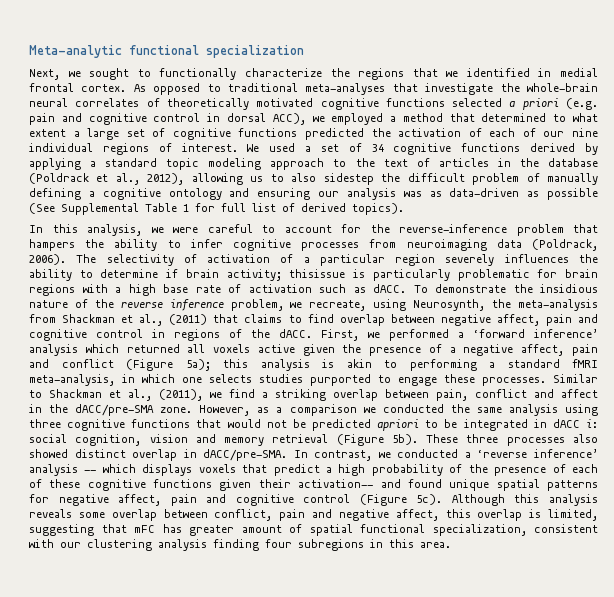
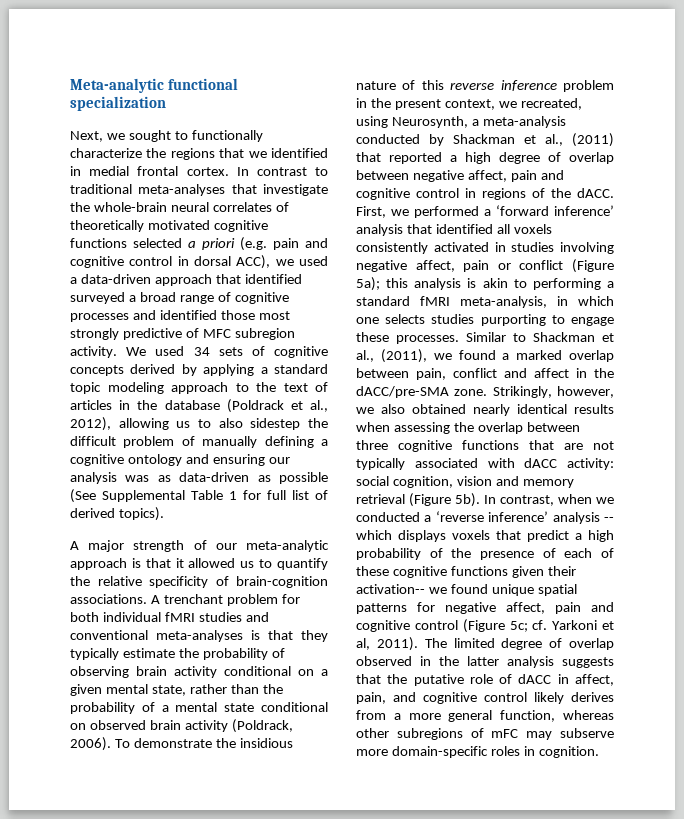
[133,83,201,95] As opposed -> [236,167,307,176] In contrast
[331,113,598,125] [29,128,598,140] [29,143,521,155] employed a method that determined to what extent a large set of cognitive functions predicted the activation of each of our nine individual regions of interest. We used a set of 34 cognitive functions -> [299,256,328,266] [70,274,302,286] [70,292,289,304] [70,310,290,322] [70,328,295,340] [70,346,328,358] [70,365,124,376] used a data-driven approach that identified surveyed a broad range of cognitive processes and identified those most strongly predictive of MFC subregion activity. We used 34 sets of cognitive concepts
[29,224,598,236] [29,239,598,251] [29,254,598,266] [29,269,598,281] [29,284,406,296] In this analysis, we were careful to account for the reverse-inference problem that hampers the ability to infer cognitive processes from neuroimaging data (Poldrack, 2006). The selectivity of activation of a particular region severely influences the ability to determine if brain activity; thisissue is particularly problematic for brain regions with a high base rate of activation such as dACC. -> [70,540,329,552] [70,558,328,570] [70,576,328,588] [70,594,300,606] [70,612,269,622] [70,630,328,642] [70,648,285,660] [70,666,328,678] [70,684,283,696] [70,702,328,714] [70,719,293,733] [70,737,111,751] A major strength of our meta-analytic approach is that it allowed us to quantify the relative specificity of brain-cognition associations. A trenchant problem for both individual fMRI studies and conventional meta-analyses is that they typically estimate the probability of observing brain activity conditional on a given mental state, rather than the probability of a mental state conditional on observed brain activity (Poldrack, 2006).
[94,299,114,308] the -> [421,80,444,90] this
[230,299,599,311] [29,314,56,323] problem, we recreate, using Neurosynth, the meta-analysis from -> [563,80,614,92] [356,98,582,110] [356,116,566,128] [356,134,444,146] problem in the present context, we recreated, using Neurosynth, a meta-analysis conducted by
[244,314,334,323] claims to find -> [389,152,561,164] reported a high degree of
[85,344,598,356] [29,359,49,368] which returned all voxels active given the presence of a negative affect, pain and -> [406,224,552,234] [356,242,614,254] [356,260,511,272] that identified all voxels consistently activated in studies involving negative affect, pain or
[310,374,371,386] purported -> [480,314,546,326] purporting
[229,389,326,401] find a striking -> [458,350,563,360] found a marked
[199,404,598,416] [29,419,598,431] However, as a comparison we conducted the same analysis using three cognitive functions that would not be predicted apriori to be integrated in dACC i: -> [492,386,614,398] [356,404,614,416] [356,422,580,434] [356,440,614,452] [356,458,614,470] Strikingly, however, we also obtained nearly identical results when assessing the overlap between three cognitive functions that are not typically associated with dACC activity:
[426,434,598,446] [29,449,288,461] These three processes also showed distinct overlap in dACC/pre-SMA. -> (480, 500) none
(373, 455) none -> [558,494,592,504] when
[380,479,401,488] and -> [428,587,447,594] we
[416,494,598,506] [29,509,598,521] [29,524,598,536] [29,539,451,551] 5c). Although this analysis reveals some overlap between conflict, pain and negative affect, this overlap is limited, suggesting that mFC has greater amount of spatial functional specialization, consistent with our clustering analysis finding four subregions in this area. -> [509,620,614,632] [356,637,614,651] [356,656,614,668] [356,674,614,686] [356,692,614,704] [356,710,614,722] [356,728,614,740] [356,746,599,758] 5c; cf. Yarkoni et al, 2011). The limited degree of overlap observed in the latter analysis suggests that the putative role of dACC in affect, pain, and cognitive control likely derives from a more general function, whereas other subregions of mFC may subserve more domain-specific roles in cognition.

